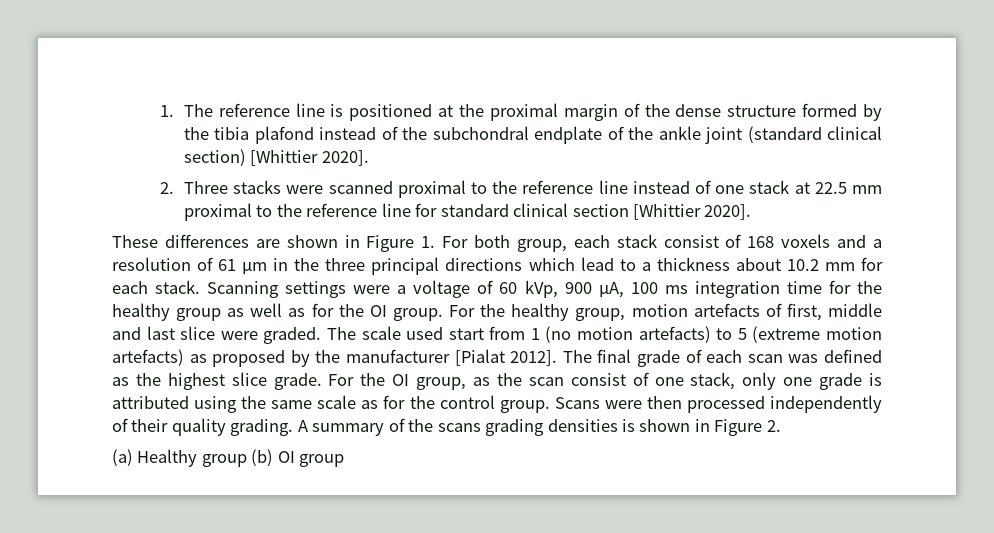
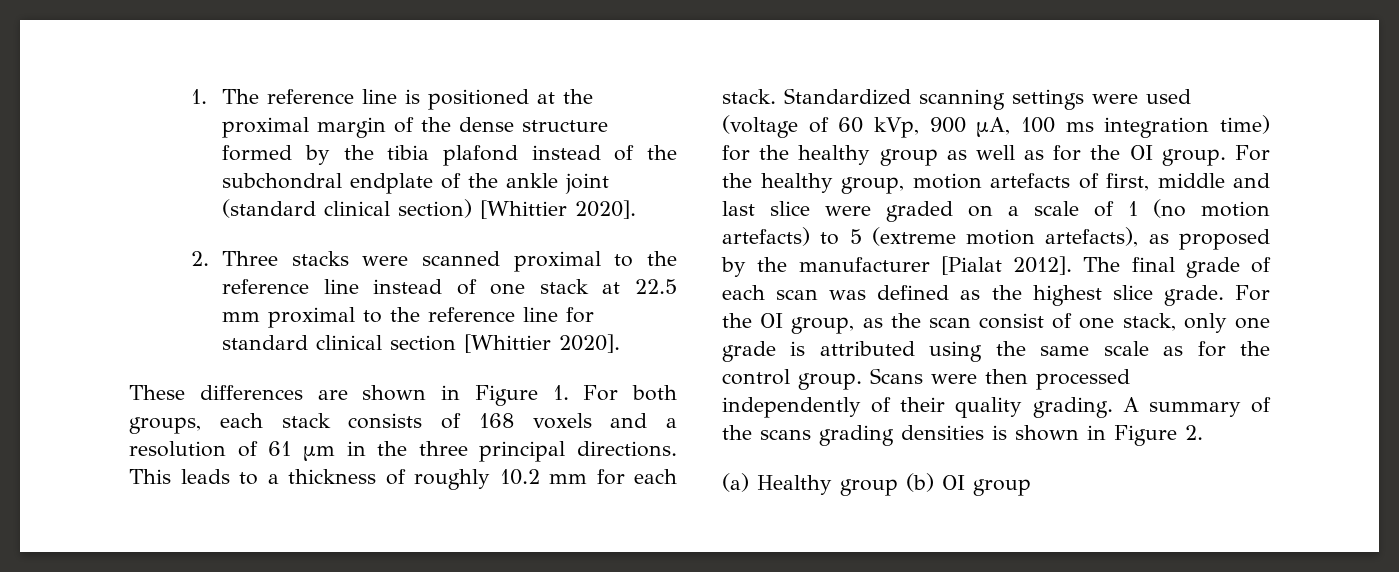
[516,239,567,252] group, -> [129,417,201,434] groups,
[663,235,719,248] consist -> [348,413,423,429] consists
[445,257,614,271] directions which lead -> [577,441,677,457] [129,469,230,484] directions. This leads
[735,258,781,271] about -> [385,469,490,490] of roughly
[207,280,471,298] Scanning settings were a voltage -> [784,88,1191,110] [722,115,798,138] Standardized scanning settings were used (voltage
[786,281,822,294] time -> [1220,115,1270,134] time)
[263,326,526,344] graded. The scale used start from -> [886,201,1114,222] graded on a scale of
[112,349,184,366] artefacts) -> [1045,227,1139,247] artefacts),

